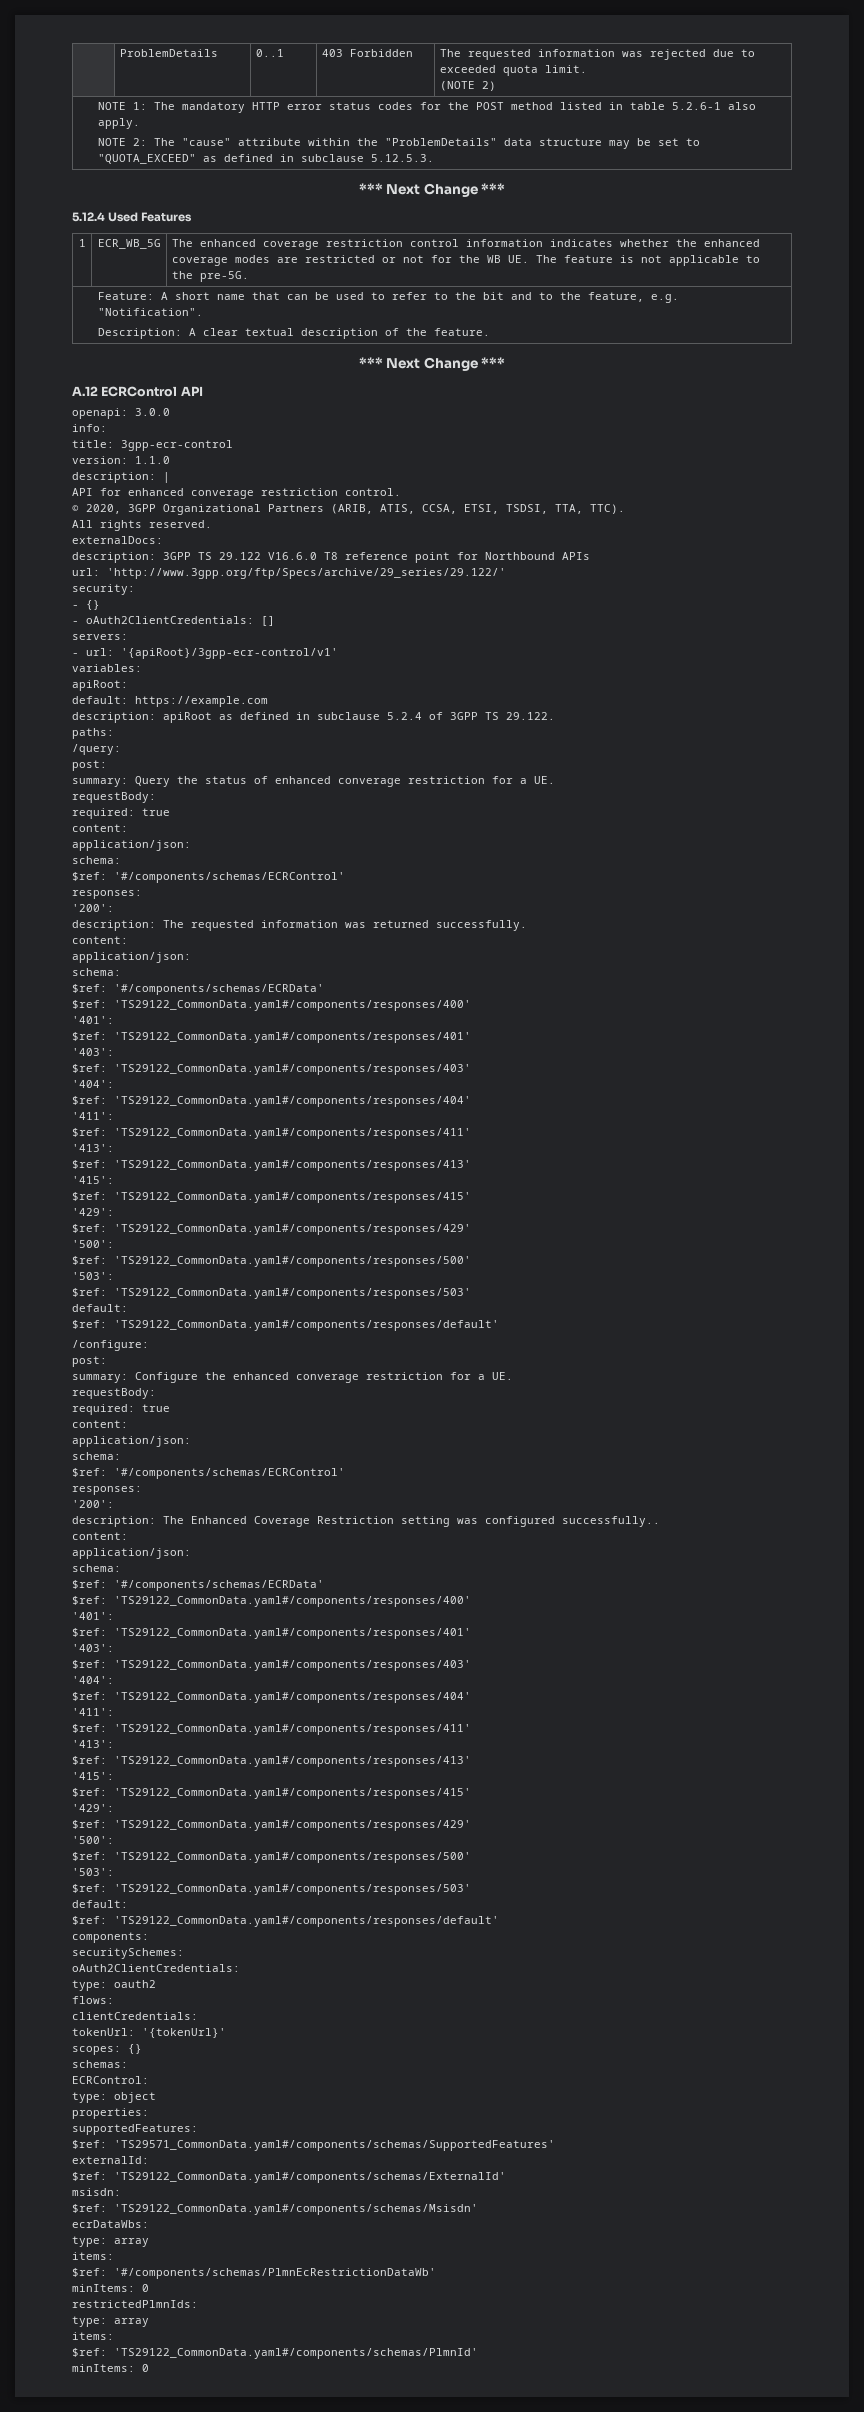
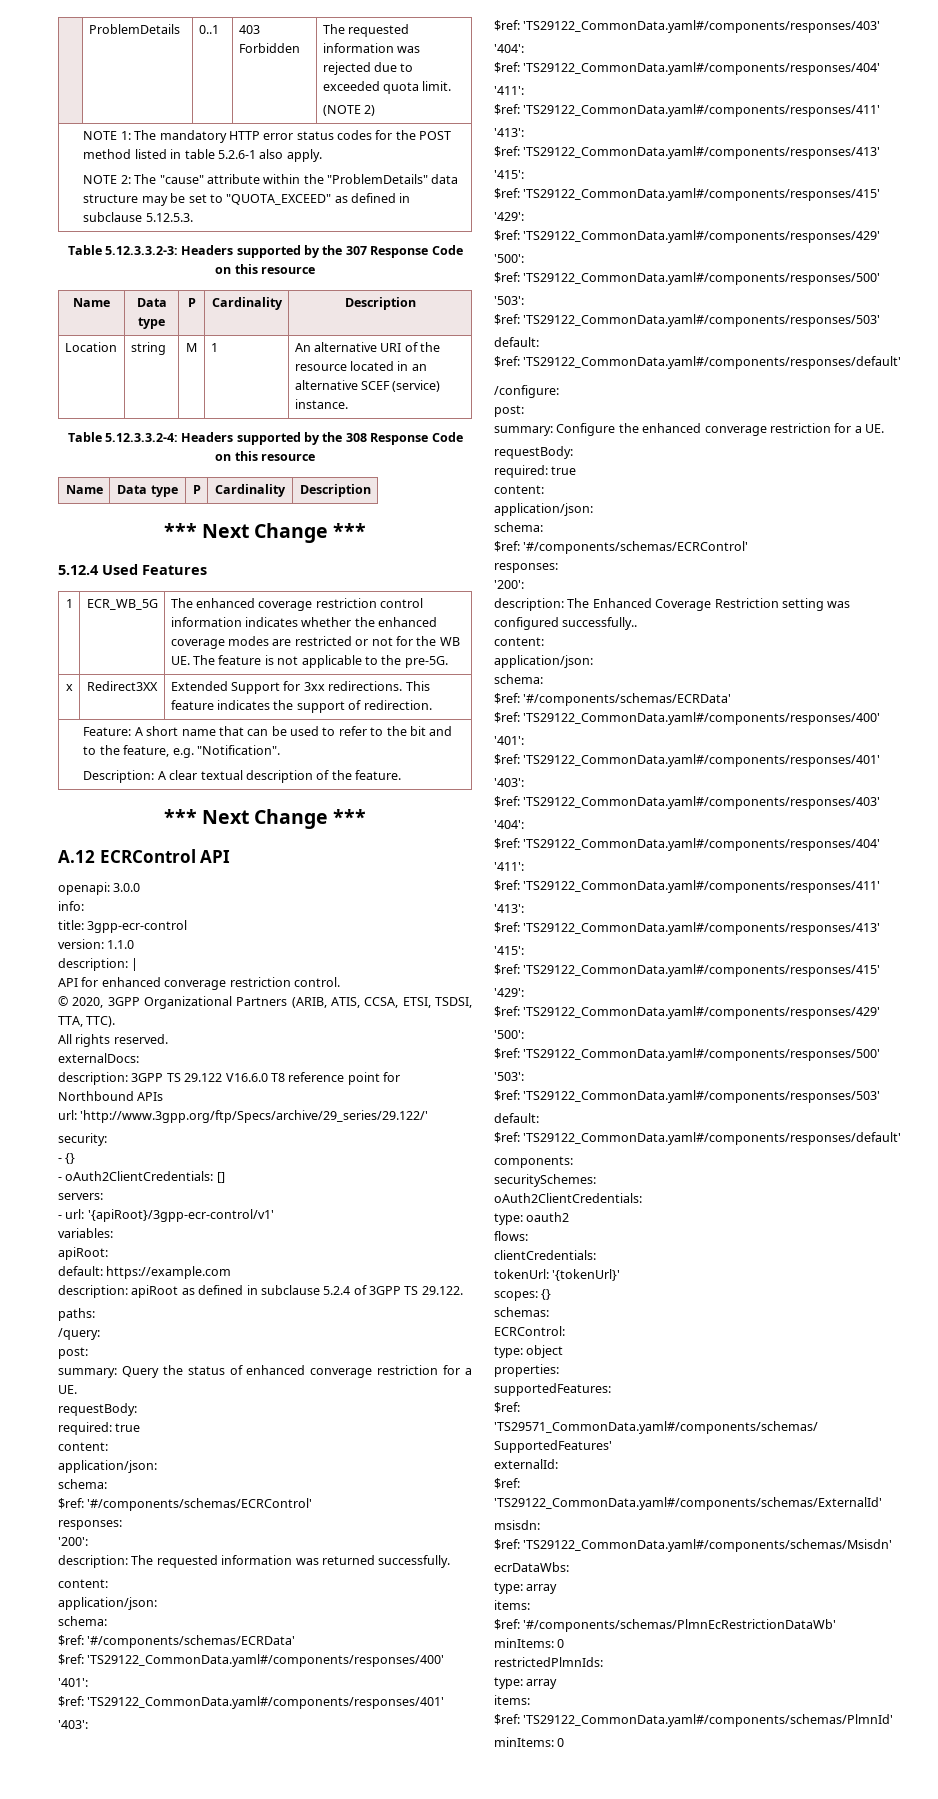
(434, 158) none -> [67,245,463,258] [215,264,315,274] [73,298,110,307] [136,298,167,307] [138,317,165,329] [187,298,196,307] [211,297,283,310] [344,297,416,310] [64,342,117,352] [130,342,166,355] [186,343,197,352] [210,343,218,352] [294,342,441,352] [294,361,427,371] [294,380,441,392] [294,399,348,409] [67,432,463,445] [215,451,315,461] [65,485,103,494] [117,485,178,497] [192,485,201,494] [215,484,286,497] [299,484,371,497] // Table 5.12.3.3.2-3: Headers supported by the 307 Response Code on this resource // Name | Data type | P | Cardinality | Description // Location | string | M | 1 | An alternative URI of the resource located in an alternative SCEF (service) instance. // Table 5.12.3.3.2-4: Headers supported by the 308 Response Code on this resource // Name | Data type | P | Cardinality | Description
(249, 276) none -> [65,684,73,691] [87,681,158,691] [170,681,430,694] [170,700,432,713] // x | Redirect3XX | Extended Support for 3xx redirections. This feature indicates the support of redirection.

